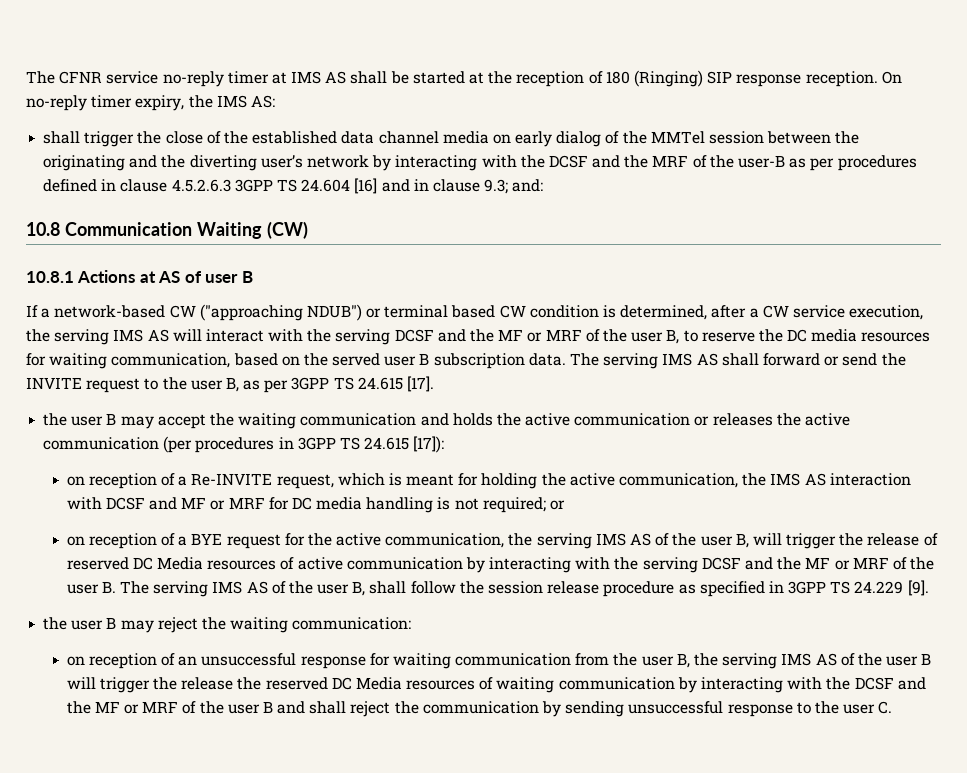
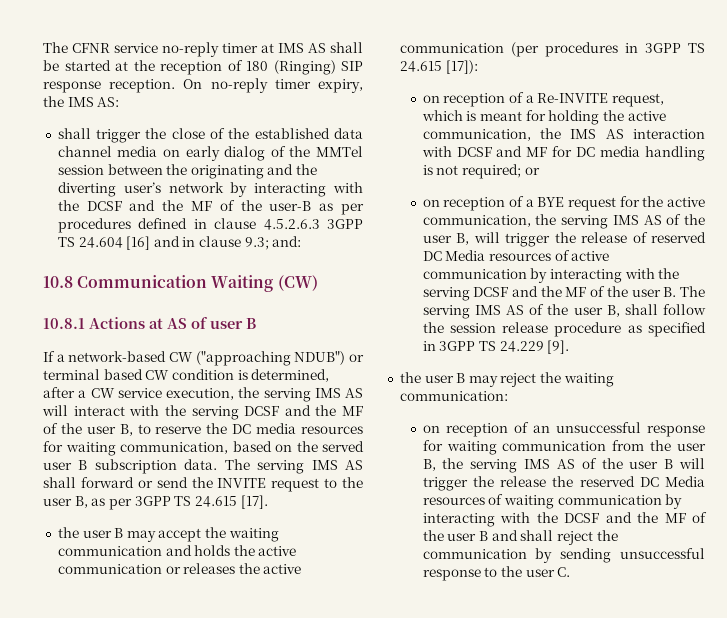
[652,155,689,167] MRF -> [191,201,213,211] MF
[527,329,582,342] or MRF -> (363, 411) none
[210,497,265,510] or MRF -> (548, 152) none
[834,557,889,570] or MRF -> (587, 292) none
[123,701,179,714] or MRF -> (686, 518) none

